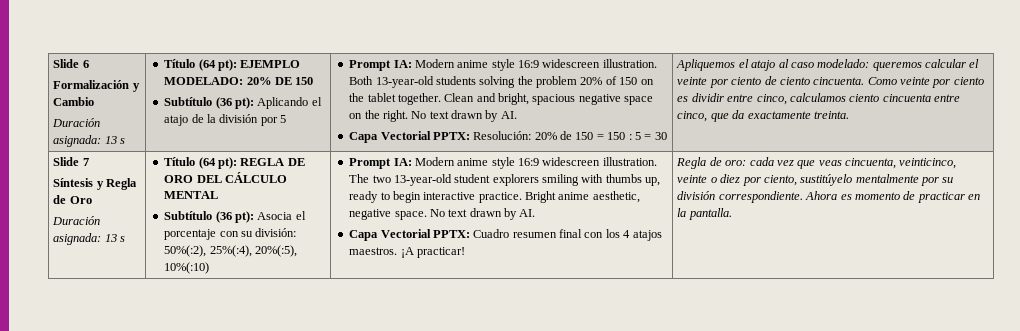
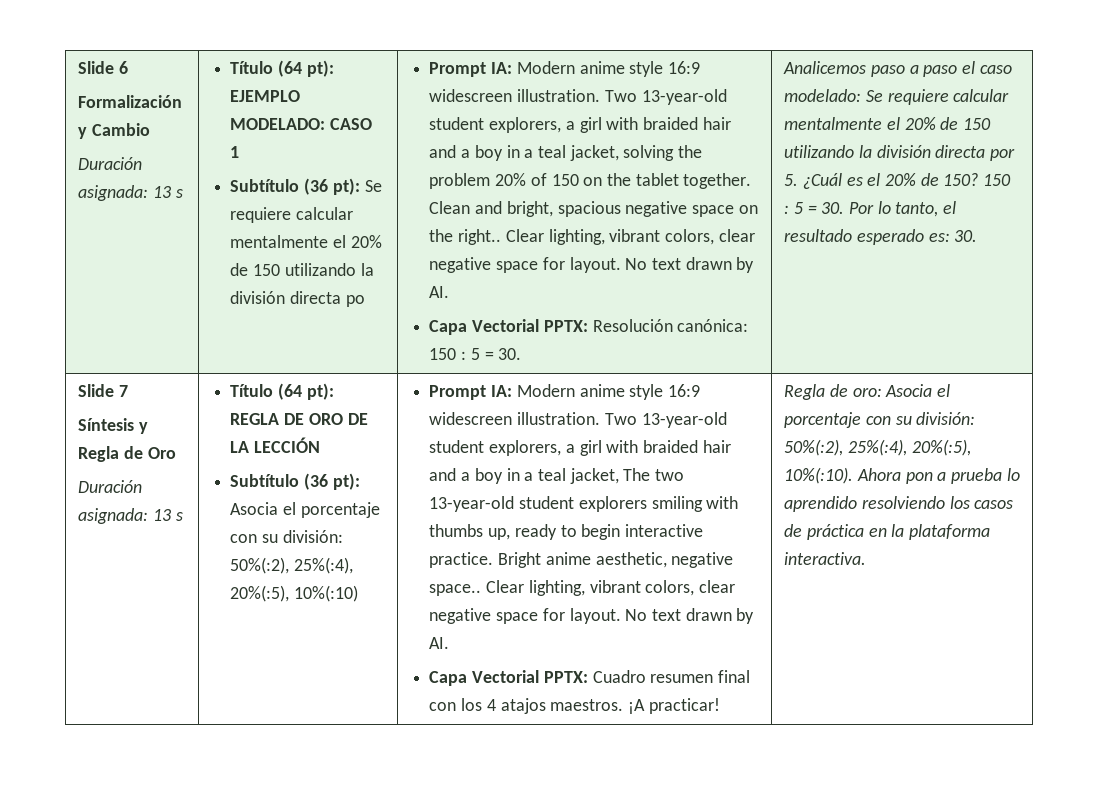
[246,77,314,85] [164,97,322,109] [164,114,287,126] [349,59,657,71] [349,76,476,88] 20% DE 150 // Subtítulo (36 pt): Aplicando el atajo de la división por 5 | Prompt IA: Modern anime style 16:9 widescreen illustration. Both 13-year-old students -> [330,118,373,130] [230,146,240,158] [230,178,382,195] [230,207,354,223] [230,235,382,248] [230,263,374,276] [230,291,365,307] [429,61,701,77] [429,89,727,105] [429,117,731,133] [429,145,619,161] CASO 1 // Subtítulo (36 pt): Se requiere calcular mentalmente el 20% de 150 utilizando la división directa po | Prompt IA: Modern anime style 16:9 widescreen illustration. Two 13-year-old student explorers, a girl with braided hair and a boy in a teal jacket,
[382,110,517,122] [349,131,667,143] [676,59,980,71] [677,76,984,88] [677,93,961,105] [677,110,849,122] right. No text drawn by AI. // Capa Vectorial PPTX: Resolución: 20% de 150 = 150 : 5 = 30 | Apliquemos el atajo al caso modelado: queremos calcular el veinte por ciento de ciento cincuenta. Como veinte por ciento es dividir entre cinco, calculamos ciento cincuenta entre cinco, que da exactamente treinta. -> [458,229,755,245] [429,257,755,273] [429,286,450,298] [429,319,749,335] [429,348,522,360] [783,61,1012,77] [784,89,1010,105] [784,117,992,130] [784,145,1016,161] [784,173,1012,189] [784,201,957,217] [784,229,978,245] right.. Clear lighting, vibrant colors, clear negative space for layout. No text drawn by AI. // Capa Vectorial PPTX: Resolución canónica: 150 : 5 = 30. | Analicemos paso a paso el caso modelado: Se requiere calcular mentalmente el 20% de 150 utilizando la división directa por 5. ¿Cuál es el 20% de 150? 150 : 5 = 30. Por lo tanto, el resultado esperado es: 30.
[196,172,287,183] [164,191,219,199] DEL CÁLCULO MENTAL -> [347,413,368,425] [230,437,321,453] DE LA LECCIÓN
(657, 161) none -> [604,412,727,428] [429,440,731,456] [429,468,619,484] Two 13-year-old student explorers, a girl with braided hair and a boy in a teal jacket,
[394,211,427,220] space. -> [429,580,736,596] [429,608,621,624] space.. Clear lighting, vibrant colors, clear negative space for layout.
[749,157,957,169] [677,174,954,186] [677,191,981,203] [677,208,732,220] cada vez que veas cincuenta, veinticinco, veinte o diez por ciento, sustitúyelo mentalmente por su división correspondiente. Ahora es momento de practicar en la pantalla. -> [885,384,951,397] [784,412,976,428] [784,439,971,456] [784,467,1020,484] [784,496,1014,512] [784,524,991,540] [784,552,867,565] Asocia el porcentaje con su división: 50%(:2), 25%(:4), 20%(:5), 10%(:10). Ahora pon a prueba lo aprendido resolviendo los casos de práctica en la plataforma interactiva.

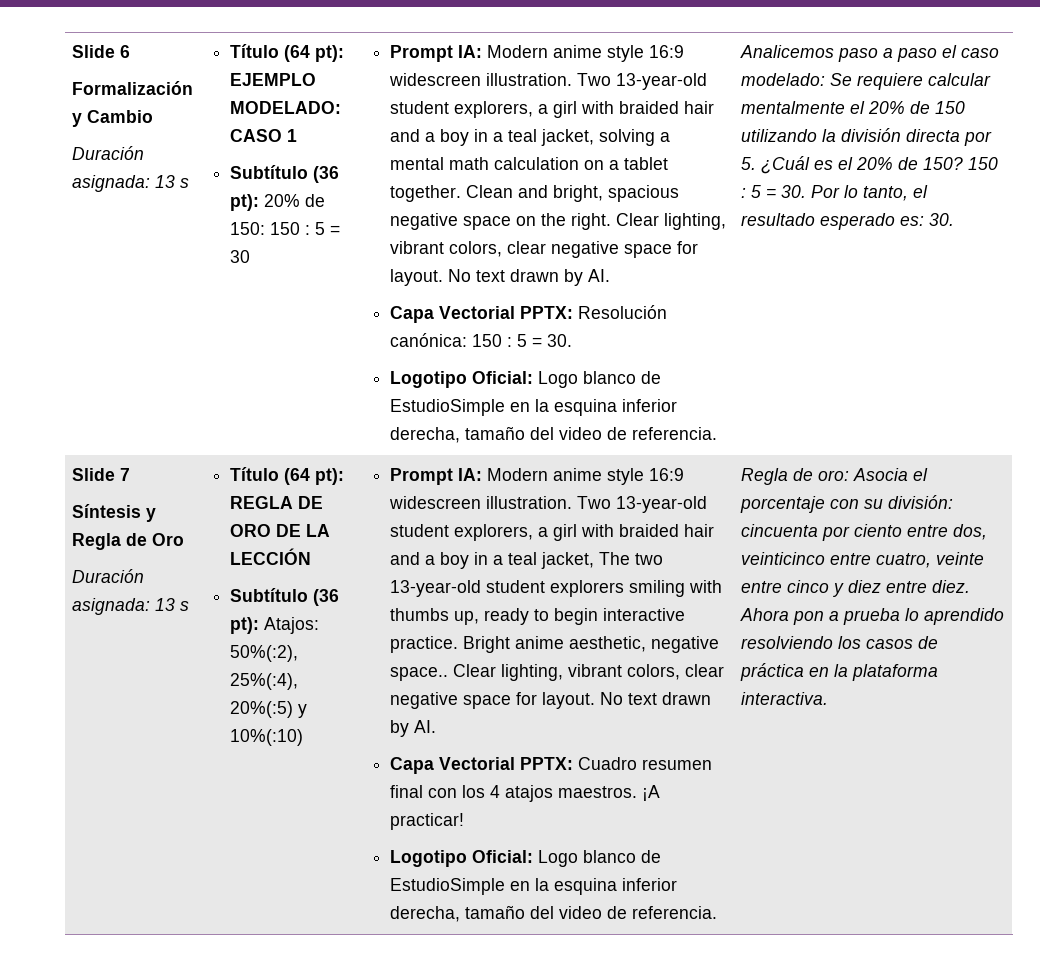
[364,180,382,192] [230,207,354,223] [230,235,382,248] [230,263,374,276] [230,291,365,307] Se requiere calcular mentalmente el 20% de 150 utilizando la división directa po -> [263,194,325,207] [229,222,340,235] [229,250,250,263] 20% de 150: 150 : 5 = 30
[678,145,703,158] [429,173,632,189] the problem 20% of 150 on the -> [659,132,670,142] [389,157,619,170] a mental math calculation on a
[458,229,502,245] right.. -> [570,213,611,230] right.
(522, 354) none -> [389,371,661,388] [389,399,677,416] [389,426,717,443] // Logotipo Oficial: Logo blanco de EstudioSimple en la esquina inferior derecha, tamaño del video de referencia.
[230,502,380,518] [230,530,343,543] [230,557,354,574] [230,585,290,602] Asocia el porcentaje con su división: 50%(:2), 25%(:4), 20%(:5), -> [263,617,319,634] [229,645,298,662] [229,673,298,690] [229,701,307,718] Atajos: 50%(:2), 25%(:4), 20%(:5) y
(720, 706) none -> [389,850,661,867] [389,878,677,895] [389,905,717,922] // Logotipo Oficial: Logo blanco de EstudioSimple en la esquina inferior derecha, tamaño del video de referencia.
[784,439,971,456] [784,467,854,484] 50%(:2), 25%(:4), 20%(:5), 10%(:10). -> [741,524,988,541] [741,552,985,568] [741,580,971,597] cincuenta por ciento entre dos, veinticinco entre cuatro, veinte entre cinco y diez entre diez.

